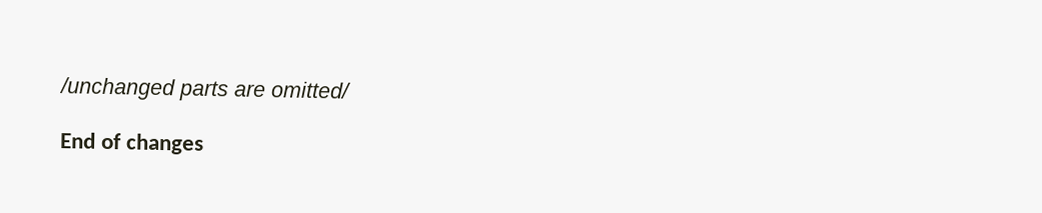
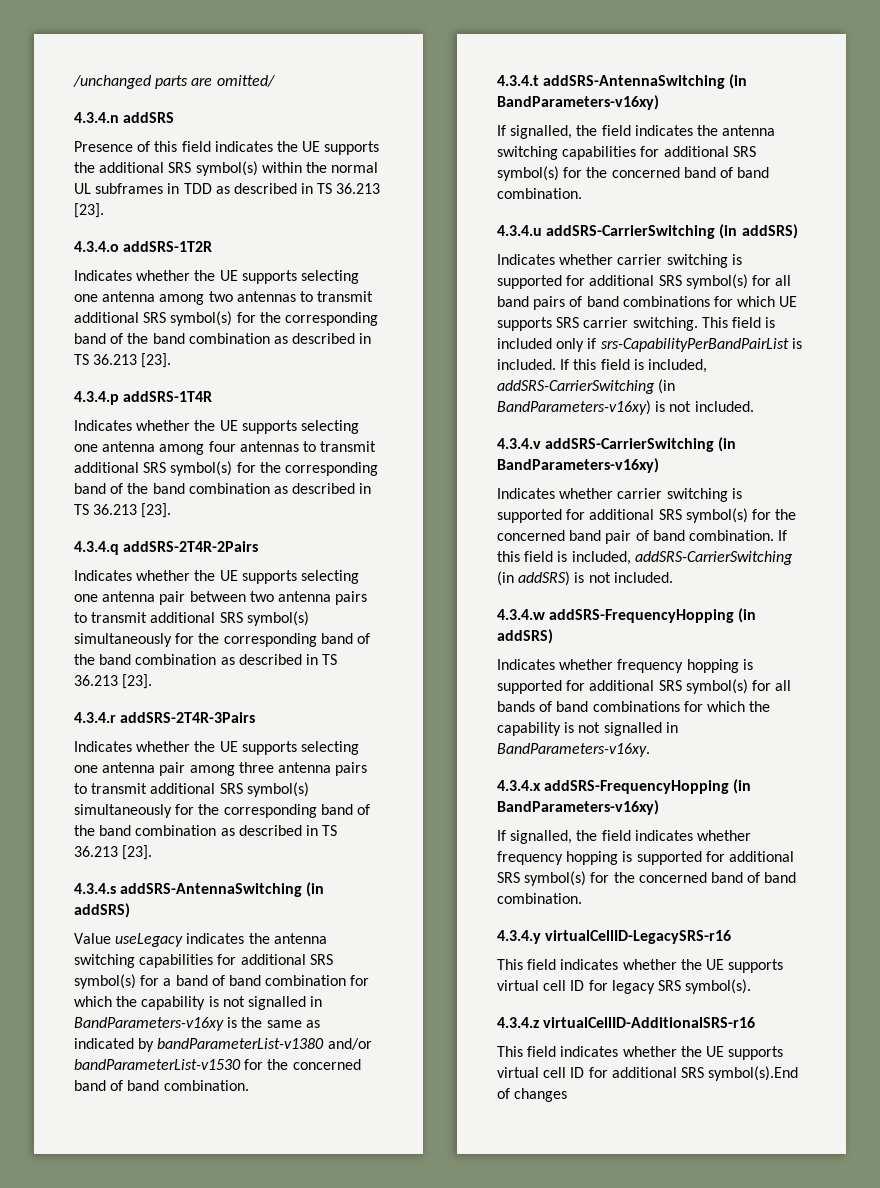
[60,132,96,149] End -> [74,112,175,123] [74,141,380,155] [74,161,379,176] [74,183,381,194] [74,203,104,218] [74,241,213,252] [74,270,359,284] [74,291,374,305] [74,311,378,326] [74,333,372,344] [74,353,172,368] [74,391,213,405] [74,420,359,434] [74,441,377,455] [74,461,378,476] [74,483,372,494] [74,503,172,518] [74,541,259,555] [74,570,359,584] [74,591,368,605] [74,611,309,626] [74,633,370,647] [74,654,338,665] [74,674,153,689] [74,712,256,723] [74,741,359,755] [74,762,368,776] [74,782,309,797] [74,804,370,818] [74,825,338,836] [74,845,153,860] [74,882,325,897] [74,903,130,918] [74,933,327,947] [74,954,333,968] [74,974,370,989] [74,996,323,1010] [74,1017,320,1031] [74,1038,372,1052] [74,1059,361,1070] [74,1080,249,1091] [497,74,748,89] [497,95,659,110] [497,125,776,139] [497,146,756,160] [497,166,770,181] [497,188,582,199] [497,224,798,239] [497,254,742,268] [497,274,792,289] [497,296,798,310] [497,317,776,331] [497,338,802,352] [497,359,707,373] [497,379,676,394] [497,400,754,415] [497,437,737,452] [497,458,659,473] [497,488,742,502] [497,508,797,523] [497,530,788,544] [497,551,793,565] [497,571,673,586] [497,608,757,623] [497,629,553,644] [497,659,753,673] [497,679,792,694] [497,701,771,712] [497,722,678,736] [497,743,650,757] [497,779,752,794] [497,800,659,815] [497,830,751,844] [497,851,794,865] [497,871,797,886] [497,893,582,904] [497,930,732,944] [497,959,784,973] [497,979,752,994] [497,1017,756,1028] [497,1046,784,1060] [497,1066,799,1081] 4.3.4.n addSRS // Presence of this field indicates the UE supports the additional SRS symbol(s) within the normal UL subframes in TDD as described in TS 36.213 [23]. // 4.3.4.o addSRS-1T2R // Indicates whether the UE supports selecting one antenna among two antennas to transmit additional SRS symbol(s) for the corresponding band of the band combination as described in TS 36.213 [23]. // 4.3.4.p addSRS-1T4R // Indicates whether the UE supports selecting one antenna among four antennas to transmit additional SRS symbol(s) for the corresponding band of the band combination as described in TS 36.213 [23]. // 4.3.4.q addSRS-2T4R-2Pairs // Indicates whether the UE supports selecting one antenna pair between two antenna pairs to transmit additional SRS symbol(s) simultaneously for the corresponding band of the band combination as described in TS 36.213 [23]. // 4.3.4.r addSRS-2T4R-3Pairs // Indicates whether the UE supports selecting one antenna pair among three antenna pairs to transmit additional SRS symbol(s) simultaneously for the corresponding band of the band combination as described in TS 36.213 [23]. // 4.3.4.s addSRS-AntennaSwitching (in addSRS) // Value useLegacy indicates the antenna switching capabilities for additional SRS symbol(s) for a band of band combination for which the capability is not signalled in BandParameters-v16xy is the same as indicated by bandParameterList-v1380 and/or bandParameterList-v1530 for the concerned band of band combination. // 4.3.4.t addSRS-AntennaSwitching (in BandParameters-v16xy) // If signalled, the field indicates the antenna switching capabilities for additional SRS symbol(s) for the concerned band of band combination. // 4.3.4.u addSRS-CarrierSwitching (in addSRS) // Indicates whether carrier switching is supported for additional SRS symbol(s) for all band pairs of band combinations for which UE supports SRS carrier switching. This field is included only if srs-CapabilityPerBandPairList is included. If this field is included, addSRS-CarrierSwitching (in BandParameters-v16xy) is not included. // 4.3.4.v addSRS-CarrierSwitching (in BandParameters-v16xy) // Indicates whether carrier switching is supported for additional SRS symbol(s) for the concerned band pair of band combination. If this field is included, addSRS-CarrierSwitching (in addSRS) is not included. // 4.3.4.w addSRS-FrequencyHopping (in addSRS) // Indicates whether frequency hopping is supported for additional SRS symbol(s) for all bands of band combinations for which the capability is not signalled in BandParameters-v16xy. // 4.3.4.x addSRS-FrequencyHopping (in BandParameters-v16xy) // If signalled, the field indicates whether frequency hopping is supported for additional SRS symbol(s) for the concerned band of band combination. // 4.3.4.y virtualCellID-LegacySRS-r16 // This field indicates whether the UE supports virtual cell ID for legacy SRS symbol(s). // 4.3.4.z virtualCellID-AdditionalSRS-r16 // This field indicates whether the UE supports virtual cell ID for additional SRS symbol(s).End

